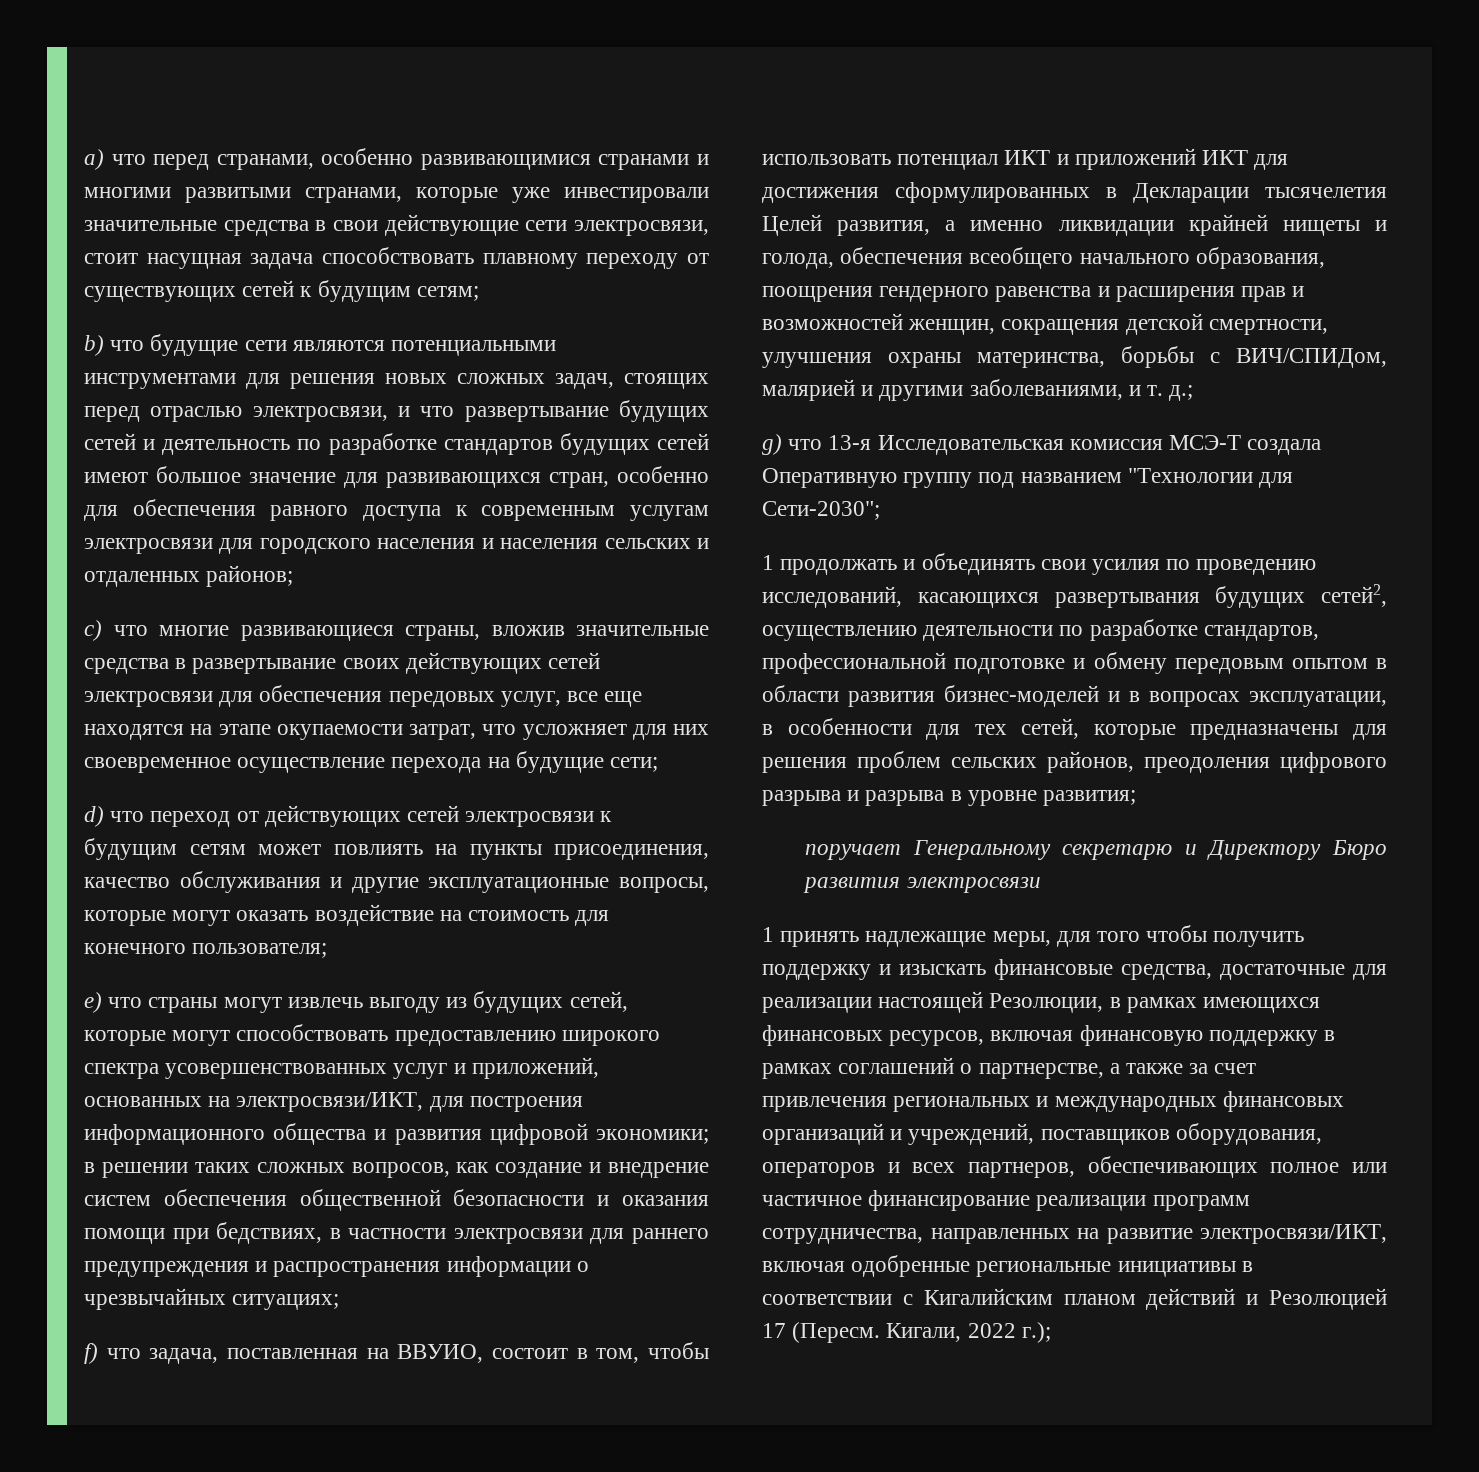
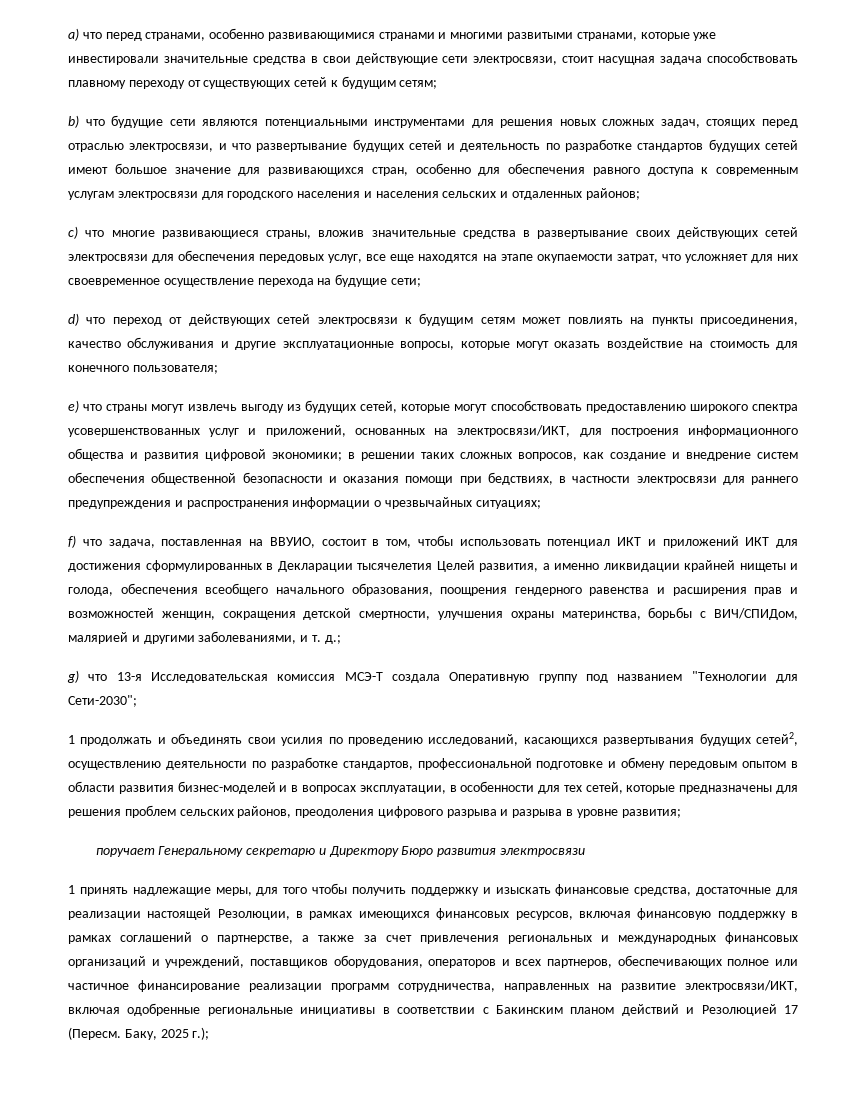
[923,1288,1053,1305] Кигалийским -> [495,1005,563,1014] Бакинским
[886,1323,1016,1342] Кигали, 2022 -> [124,1029,189,1040] Баку, 2025

